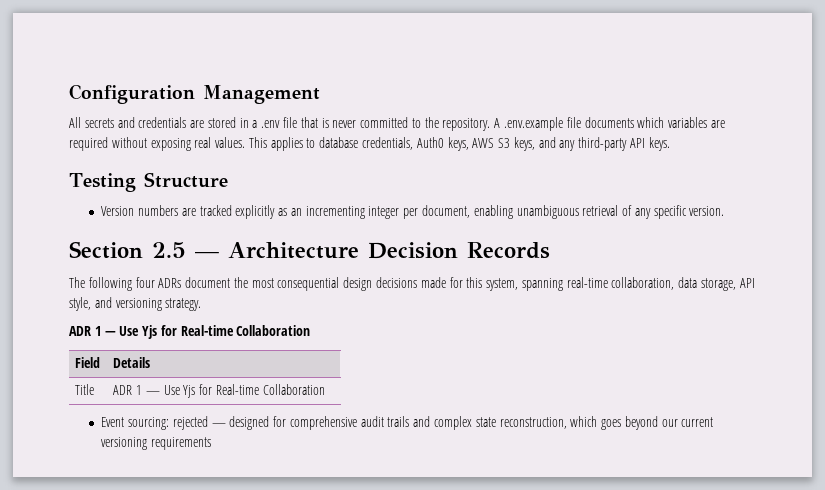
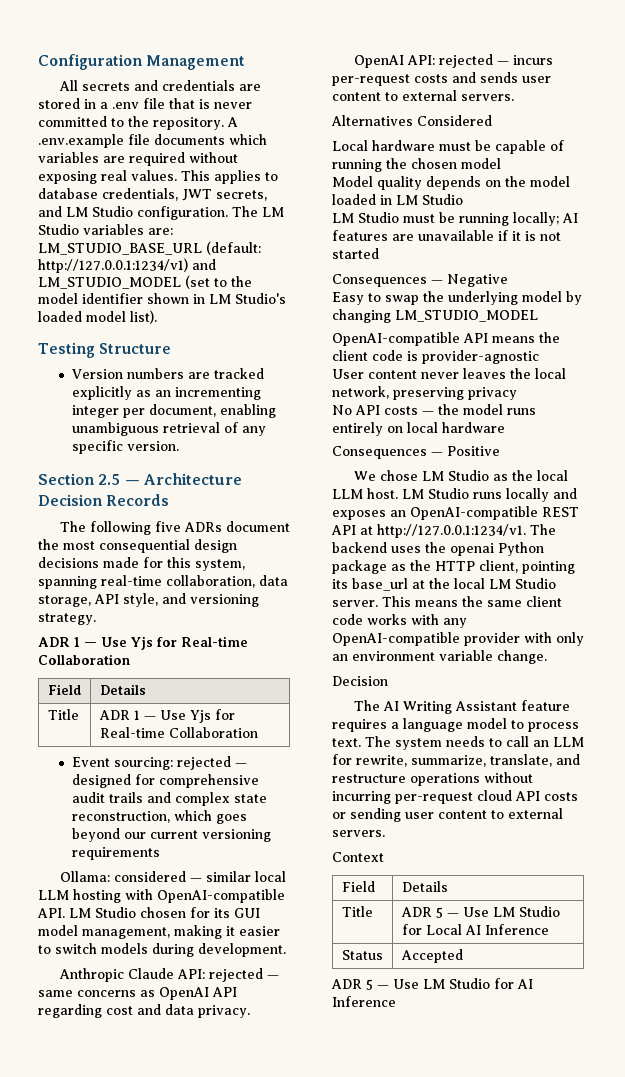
[416,137,670,151] Auth0 keys, AWS S3 keys, and any third-party API keys. -> [182,189,267,201] [38,206,284,220] [38,224,173,235] [38,241,261,255] [38,258,216,273] [38,275,252,289] [38,293,286,304] [38,310,157,324] JWT secrets, and LM Studio configuration. The LM Studio variables are: LM_STUDIO_BASE_URL (default: http://127.0.0.1:1234/v1) and LM_STUDIO_MODEL (set to the model identifier shown in LM Studio's loaded model list).
[135,277,155,288] four -> [154,521,181,532] five
(211, 443) none -> [59,871,286,882] [38,889,285,903] [37,907,260,918] [38,925,280,939] [38,943,286,957] [58,968,279,982] [38,987,237,1000] [38,1004,250,1018] [353,54,553,68] [332,72,551,86] [332,90,514,101] [331,115,492,126] [332,140,564,154] [332,158,501,172] [332,176,570,190] [332,194,463,205] [332,212,578,226] [332,230,561,241] [332,248,379,259] [332,274,508,287] [332,291,582,305] [332,309,538,323] [332,332,560,346] [332,350,539,364] [332,368,566,379] [332,386,517,400] [332,404,536,415] [332,422,505,436] [332,446,500,459] [353,470,568,481] [332,488,577,502] [332,506,579,520] [331,524,556,538] [332,542,544,556] [332,560,575,574] [332,578,556,591] [332,596,562,607] [332,614,467,628] [332,632,584,646] [332,650,547,664] [332,676,388,686] [353,700,570,714] [332,718,579,732] [332,736,584,750] [332,754,580,767] [332,772,533,786] [332,790,578,804] [332,808,563,822] [332,830,385,837] [332,852,384,862] [341,881,375,892] [401,881,448,892] [341,906,373,917] [400,906,560,918] [401,924,549,935] [341,950,383,960] [400,949,463,963] [331,978,533,990] [332,996,396,1007] // Ollama: considered — similar local LLM hosting with OpenAI-compatible API. LM Studio chosen for its GUI model management, making it easier to switch models during development. // Anthropic Claude API: rejected — same concerns as OpenAI API regarding cost and data privacy. // OpenAI API: rejected — incurs per-request costs and sends user content to external servers. // Alternatives Considered // Local hardware must be capable of running the chosen model // Model quality depends on the model loaded in LM Studio // LM Studio must be running locally; AI features are unavailable if it is not started // Consequences — Negative // Easy to swap the underlying model by changing LM_STUDIO_MODEL // OpenAI-compatible API means the client code is provider-agnostic // User content never leaves the local network, preserving privacy // No API costs — the model runs entirely on local hardware // Consequences — Positive // We chose LM Studio as the local LLM host. LM Studio runs locally and exposes an OpenAI-compatible REST API at http://127.0.0.1:1234/v1. The backend uses the openai Python package as the HTTP client, pointing its base_url at the local LM Studio server. This means the same client code works with any OpenAI-compatible provider with only an environment variable change. // Decision // The AI Writing Assistant feature requires a language model to process text. The system needs to call an LLM for rewrite, summarize, translate, and restructure operations without incurring per-request cloud API costs or sending user content to external servers. // Context // Field | Details // Title | ADR 5 — Use LM Studio for Local AI Inference // Status | Accepted // ADR 5 — Use LM Studio for AI Inference

